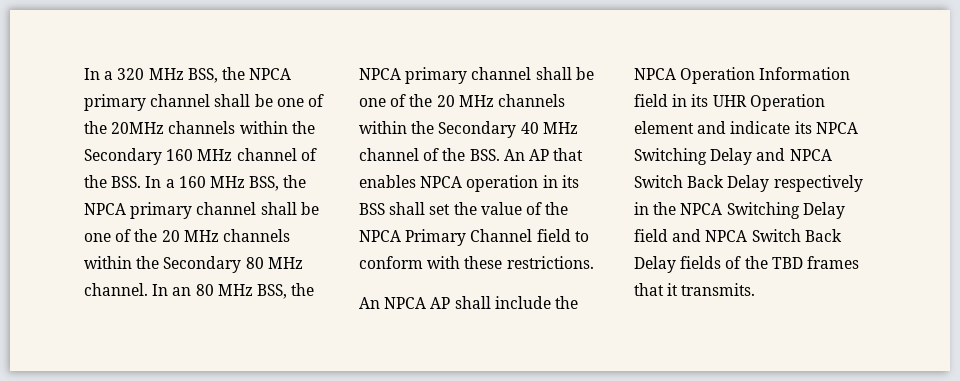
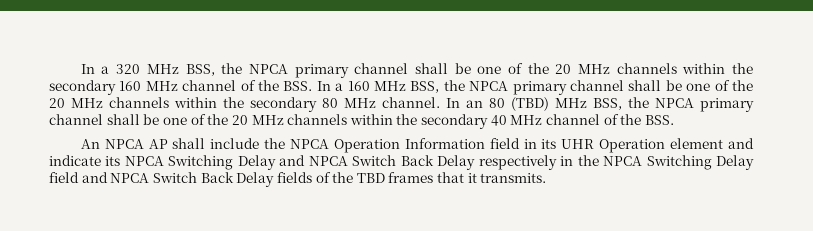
[111,121,315,134] [84,148,162,165] 20MHz channels within the Secondary -> [555,63,753,74] [49,80,116,95] 20 MHz channels within the secondary
[163,256,242,273] Secondary -> [250,97,317,112] secondary
(214, 290) none -> [511,97,549,111] (TBD)
[438,121,517,138] Secondary -> [421,114,489,129] secondary
[503,148,584,161] [359,175,579,192] [359,202,569,215] [359,229,589,246] [359,256,594,269] An AP that enables NPCA operation in its BSS shall set the value of the NPCA Primary Channel field to conform with these restrictions. -> (674, 120) none

